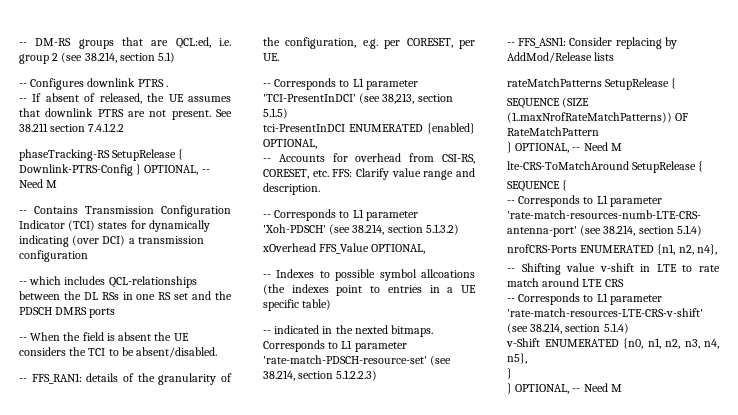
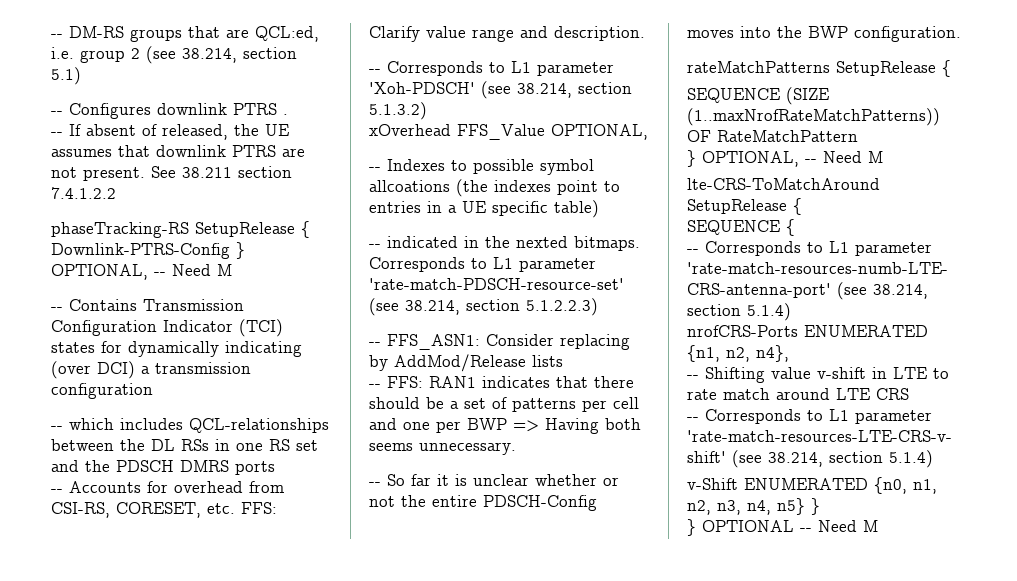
[19,332,189,341] [19,347,218,358] [19,373,232,385] [263,37,475,49] [263,53,279,61] [263,78,418,90] [263,93,453,104] [263,108,288,119] [263,123,475,134] [263,139,317,149] // -- When the field is absent the UE considers the TCI to be absent/disabled. // -- FFS_RAN1: details of the granularity of the configuration, e.g. per CORESET, per UE. // -- Corresponds to L1 parameter 'TCI-PresentInDCI' (see 38,213, section 5.1.5) // tci-PresentInDCI ENUMERATED {enabled} OPTIONAL, -> (275, 468) none
(615, 56) none -> [369,376,634,388] [369,397,639,412] [369,418,641,434] [369,442,516,455] [369,474,619,486] [369,495,597,511] [687,26,961,42] // -- FFS: RAN1 indicates that there should be a set of patterns per cell and one per BWP => Having both seems unnecessary. // -- So far it is unclear whether or not the entire PDSCH-Config moves into the BWP configuration.
[507,353,527,364] n5}, // -> [777,498,805,515] n5}
[515,384,570,394] OPTIONAL, -> [702,520,794,532] OPTIONAL

